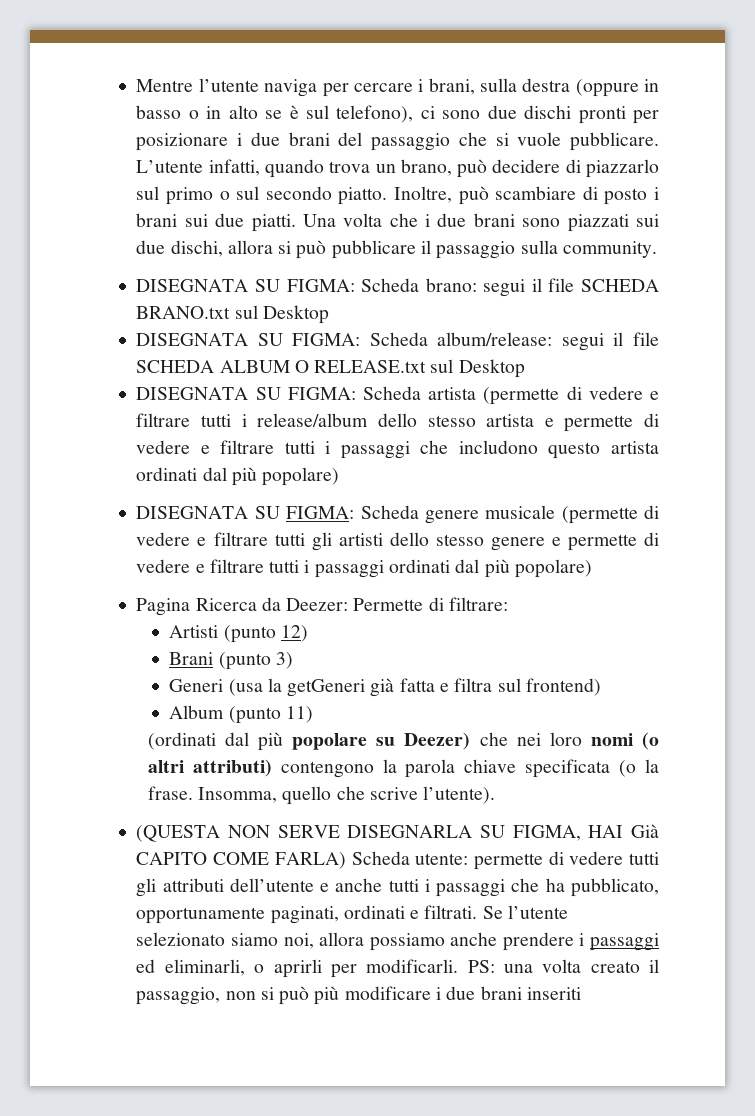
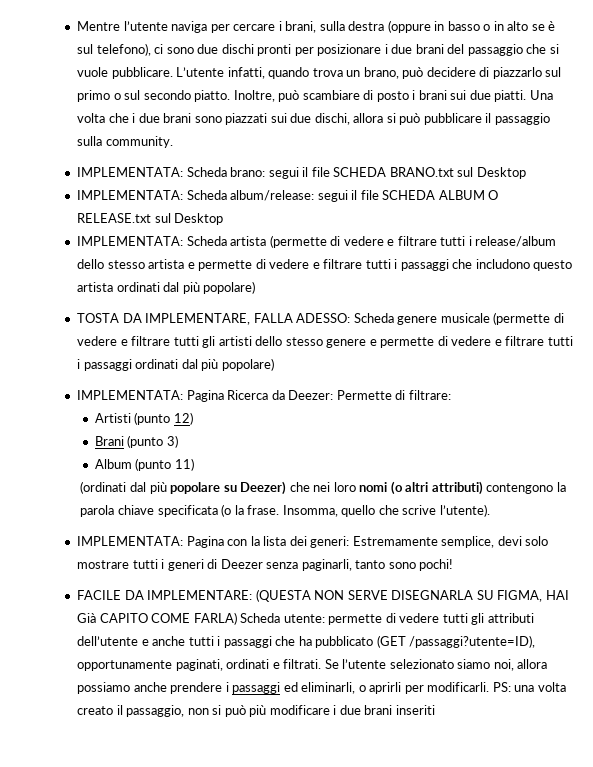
[136,279,355,292] DISEGNATA SU FIGMA: -> [77,167,184,177] IMPLEMENTATA:
[136,333,361,346] DISEGNATA SU FIGMA: -> [77,190,184,200] IMPLEMENTATA:
[136,387,356,400] DISEGNATA SU FIGMA: -> [77,236,184,246] IMPLEMENTATA:
[136,506,355,519] DISEGNATA SU FIGMA: -> [77,313,351,325] TOSTA DA IMPLEMENTARE, FALLA ADESSO:
(592, 568) none -> [77,390,184,400] IMPLEMENTATA:
[169,678,601,697] // Generi (usa la getGeneri già fatta e filtra sul frontend) -> (178, 441) none
(496, 795) none -> [77,536,549,548] [77,559,454,571] [77,590,253,600] IMPLEMENTATA: Pagina con la lista dei generi: Estremamente semplice, devi solo mostrare tutti i generi di Deezer senza paginarli, tanto sono pochi! // FACILE DA IMPLEMENTARE:
[571,878,659,897] pubblicato, -> [315,635,536,648] pubblicato (GET /passaggi?utente=ID),

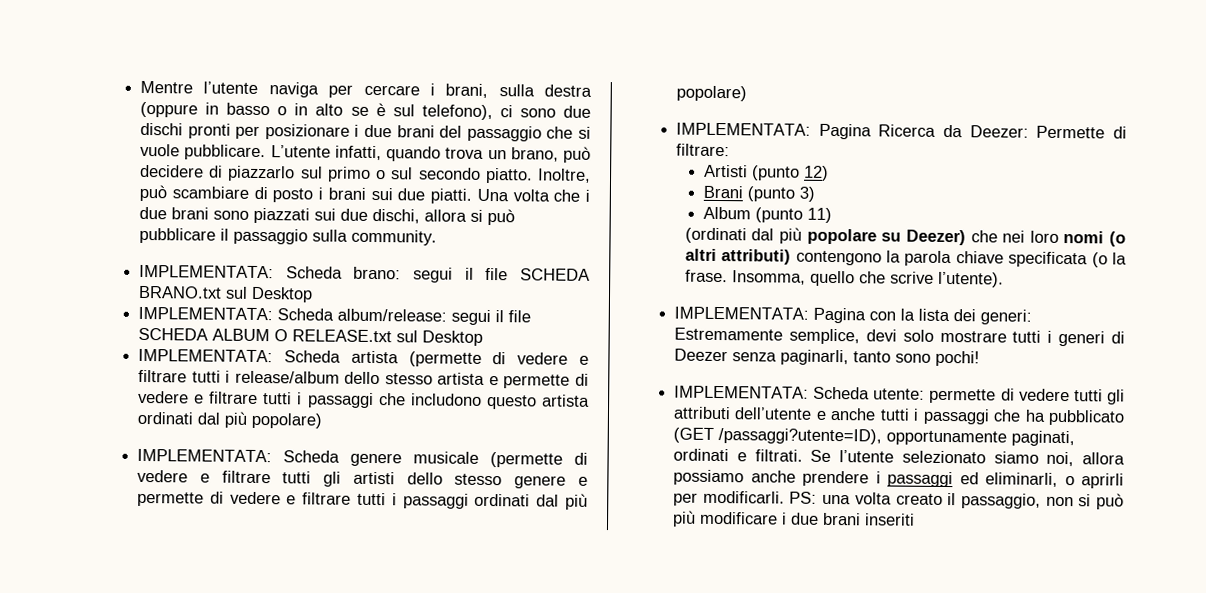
[77,313,351,325] TOSTA DA IMPLEMENTARE, FALLA ADESSO: -> [137,448,273,463] IMPLEMENTATA:
[77,589,569,602] [77,612,237,625] FACILE DA IMPLEMENTARE: (QUESTA NON SERVE DISEGNARLA SU FIGMA, HAI Già CAPITO COME FARLA) -> [674,385,810,399] IMPLEMENTATA:

